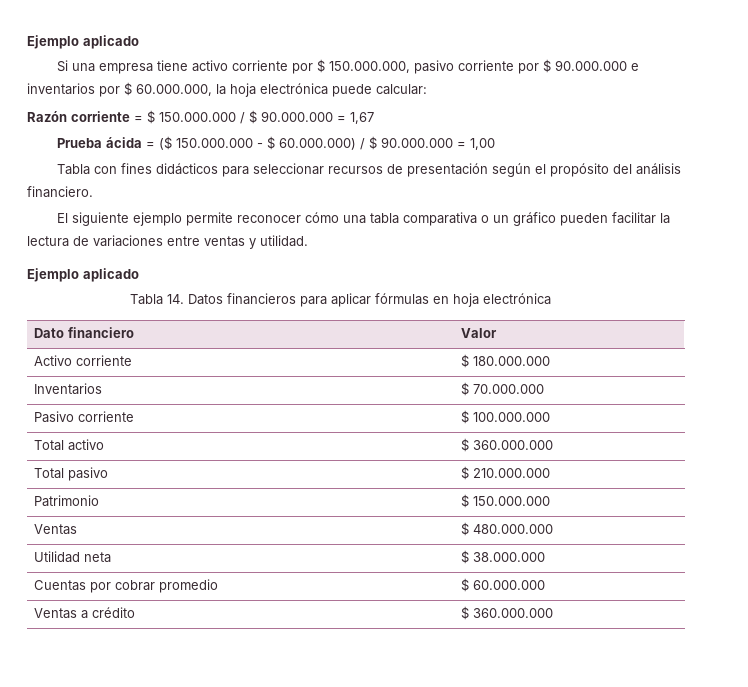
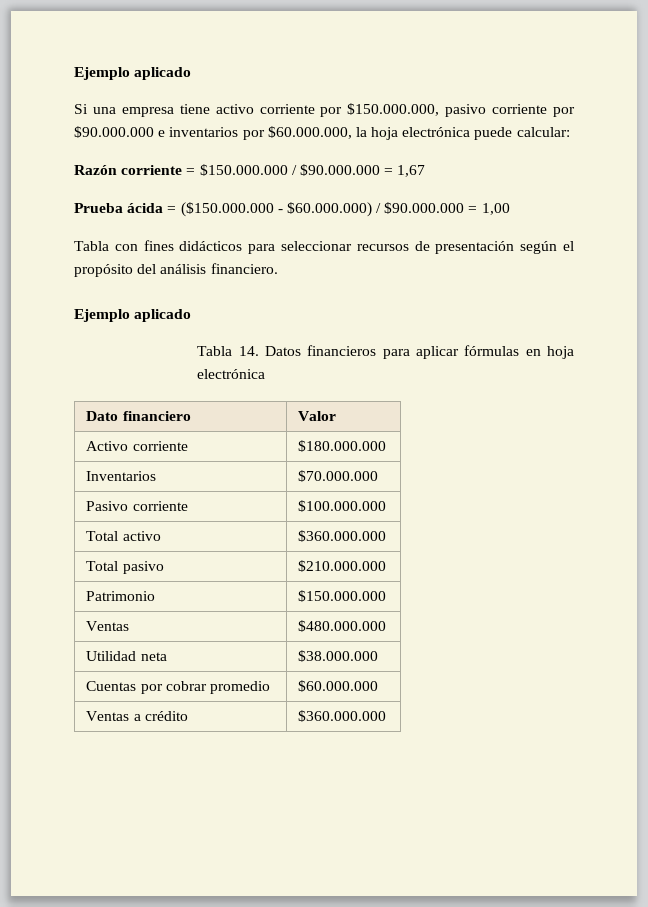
[316,59,410,73] $ 150.000.000, -> [347,103,440,116] $150.000.000,
[542,59,627,73] $ 90.000.000 -> [74,126,154,138] $90.000.000
[124,82,212,96] $ 60.000.000, -> [267,126,352,139] $60.000.000,
[147,110,333,124] $ 150.000.000 / $ 90.000.000 -> [199,164,380,176] $150.000.000 / $90.000.000
[158,136,453,150] ($ 150.000.000 - $ 60.000.000) / $ 90.000.000 -> [180,202,465,217] ($150.000.000 - $60.000.000) / $90.000.000
[56,212,670,226] [27,235,308,249] // El siguiente ejemplo permite reconocer cómo una tabla comparativa o un gráfico pueden facilitar la lectura de variaciones entre ventas y utilidad. -> (278, 268) none
[461,354,551,368] $ 180.000.000 -> [298,440,387,452] $180.000.000
[461,382,545,396] $ 70.000.000 -> [298,470,379,482] $70.000.000
[461,410,551,424] $ 100.000.000 -> [298,500,387,512] $100.000.000
[461,438,554,452] $ 360.000.000 -> [298,530,387,542] $360.000.000
[461,466,551,480] $ 210.000.000 -> [298,560,387,572] $210.000.000
[461,494,551,508] $ 150.000.000 -> [298,590,387,602] $150.000.000
[461,522,554,536] $ 480.000.000 -> [298,620,387,632] $480.000.000
[461,550,546,564] $ 38.000.000 -> [298,650,379,662] $38.000.000
[461,578,546,592] $ 60.000.000 -> [298,680,379,692] $60.000.000
[461,606,554,620] $ 360.000.000 -> [298,710,387,722] $360.000.000

